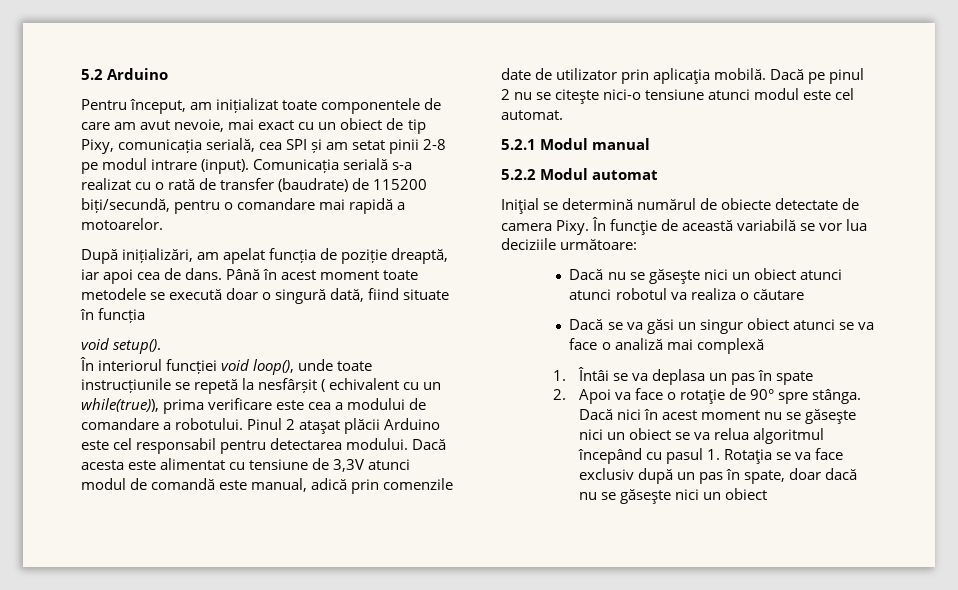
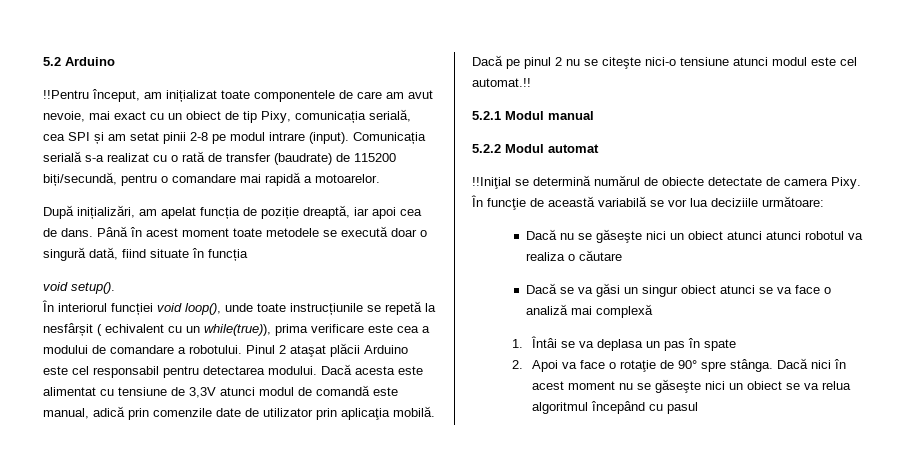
[81,99,127,110] Pentru -> [43,90,89,99] !!Pentru
[501,110,563,120] automat. -> [472,78,531,87] automat.!!
[501,198,539,214] Iniţial -> [472,177,511,189] !!Iniţial
[707,448,844,464] [578,468,858,484] [578,488,768,504] 1. Rotaţia se va face exclusiv după un pas în spate, doar dacă nu se găseşte nici un obiect -> (698, 408) none

